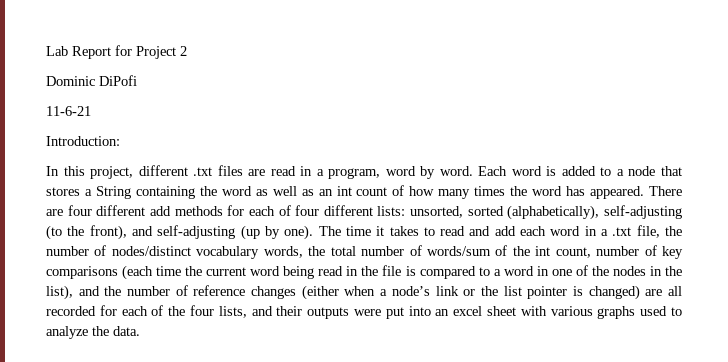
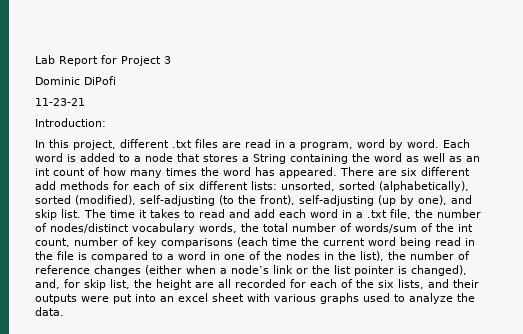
[180,46,187,56] 2 -> [164,56,171,64] 3
[46,106,91,116] 11-6-21 -> [35,98,85,106] 11-23-21
[67,205,92,216] four -> [401,168,417,176] six
[295,205,320,216] four -> [179,182,195,190] six
(600, 212) none -> [35,195,136,205] sorted (modified),
[131,226,153,236] and -> (295, 200) none
[284,225,314,240] one). -> [418,195,472,205] [35,209,81,220] one), and skip list.
[78,286,100,296] and -> (384, 256) none
[588,285,640,300] changed) -> [411,265,467,276] [35,279,192,290] changed), and, for skip list, the height
[190,305,214,316] four -> [378,280,394,288] six

